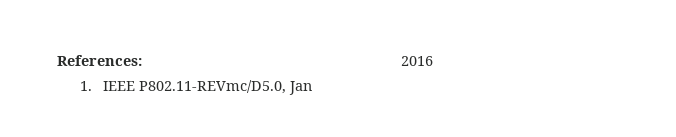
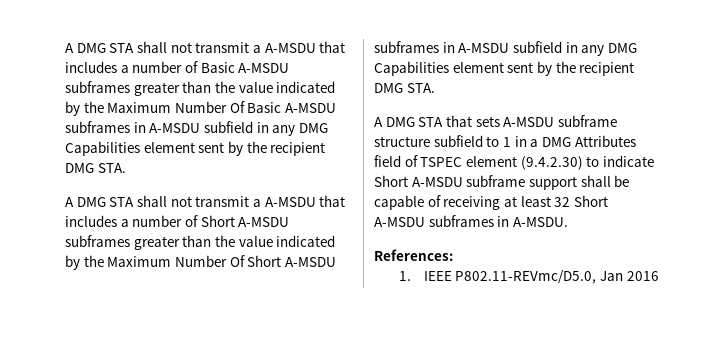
(57, 60) none -> [65,41,346,53] [65,61,290,73] [65,81,336,96] [65,101,336,116] [65,121,328,136] [65,141,326,156] [65,163,126,173] [65,195,346,207] [65,215,290,227] [65,235,336,250] [65,255,336,270] [374,41,637,56] [374,61,635,76] [374,83,435,93] [374,115,617,127] [374,135,636,147] [374,155,654,170] [374,175,630,190] [374,195,608,210] [374,215,568,227] A DMG STA shall not transmit a A-MSDU that includes a number of Basic A-MSDU subframes greater than the value indicated by the Maximum Number Of Basic A-MSDU subframes in A-MSDU subfield in any DMG Capabilities element sent by the recipient DMG STA. // A DMG STA shall not transmit a A-MSDU that includes a number of Short A-MSDU subframes greater than the value indicated by the Maximum Number Of Short A-MSDU subframes in A-MSDU subfield in any DMG Capabilities element sent by the recipient DMG STA. // A DMG STA that sets A-MSDU subframe structure subfield to 1 in a DMG Attributes field of TSPEC element (9.4.2.30) to indicate Short A-MSDU subframe support shall be capable of receiving at least 32 Short A-MSDU subframes in A-MSDU. //

